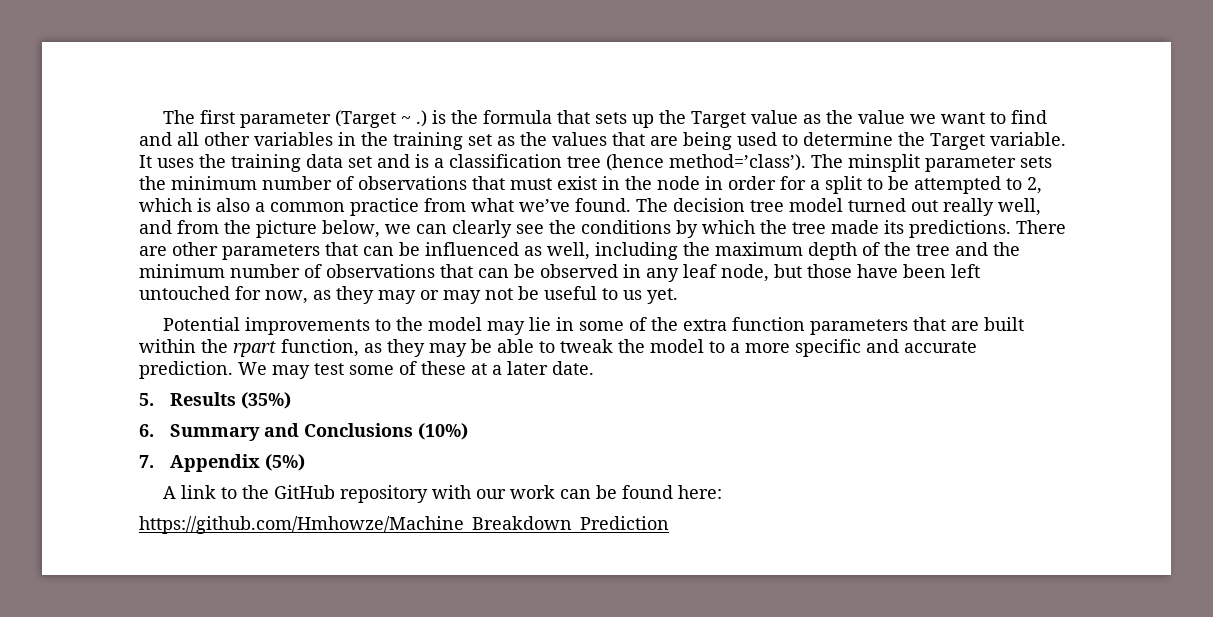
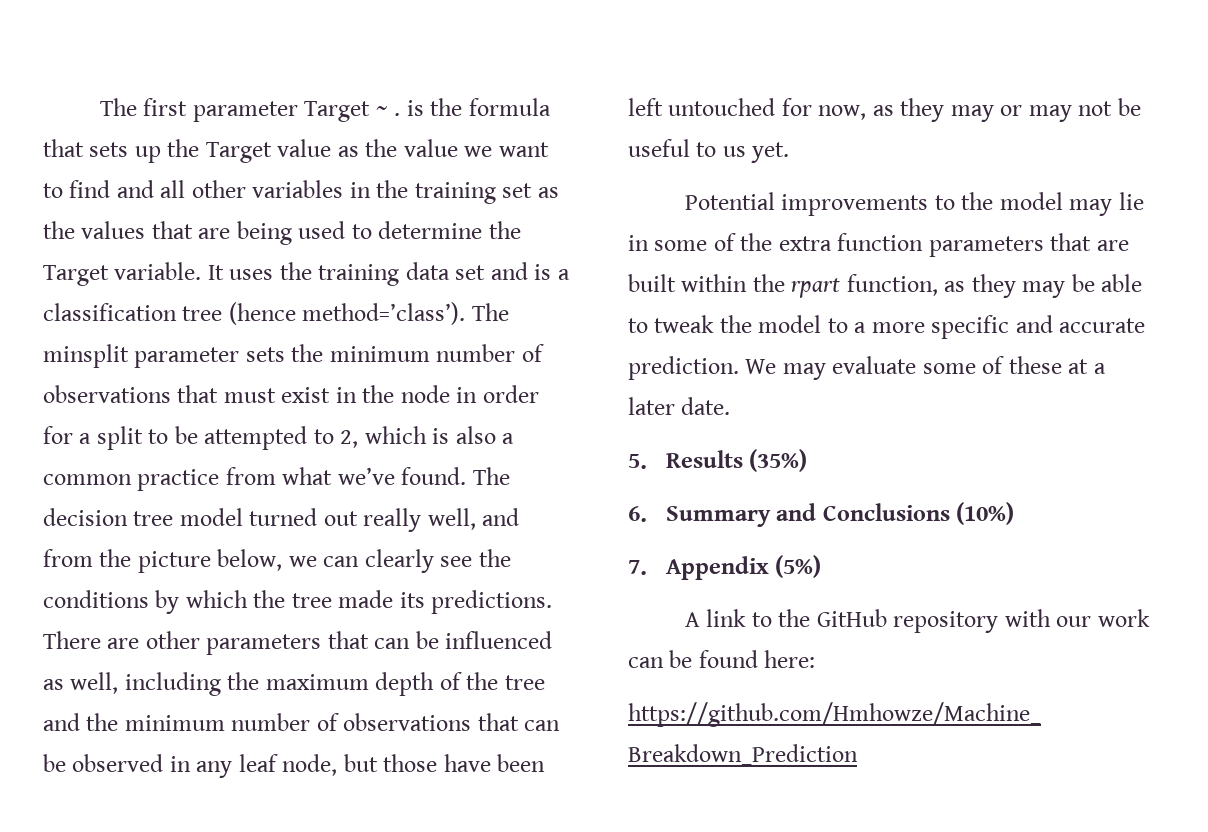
[334,110,427,128] (Target ~ .) -> [304,101,401,122] Target ~ .
[314,363,344,375] test -> [832,356,917,374] evaluate

